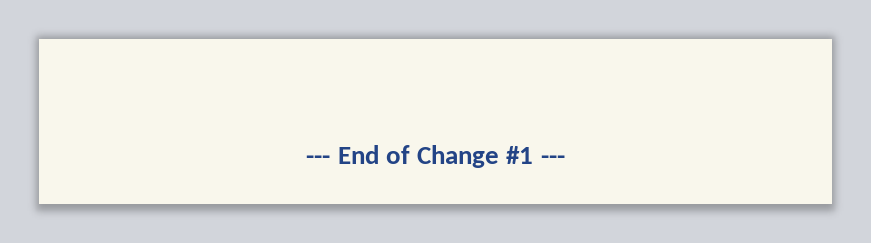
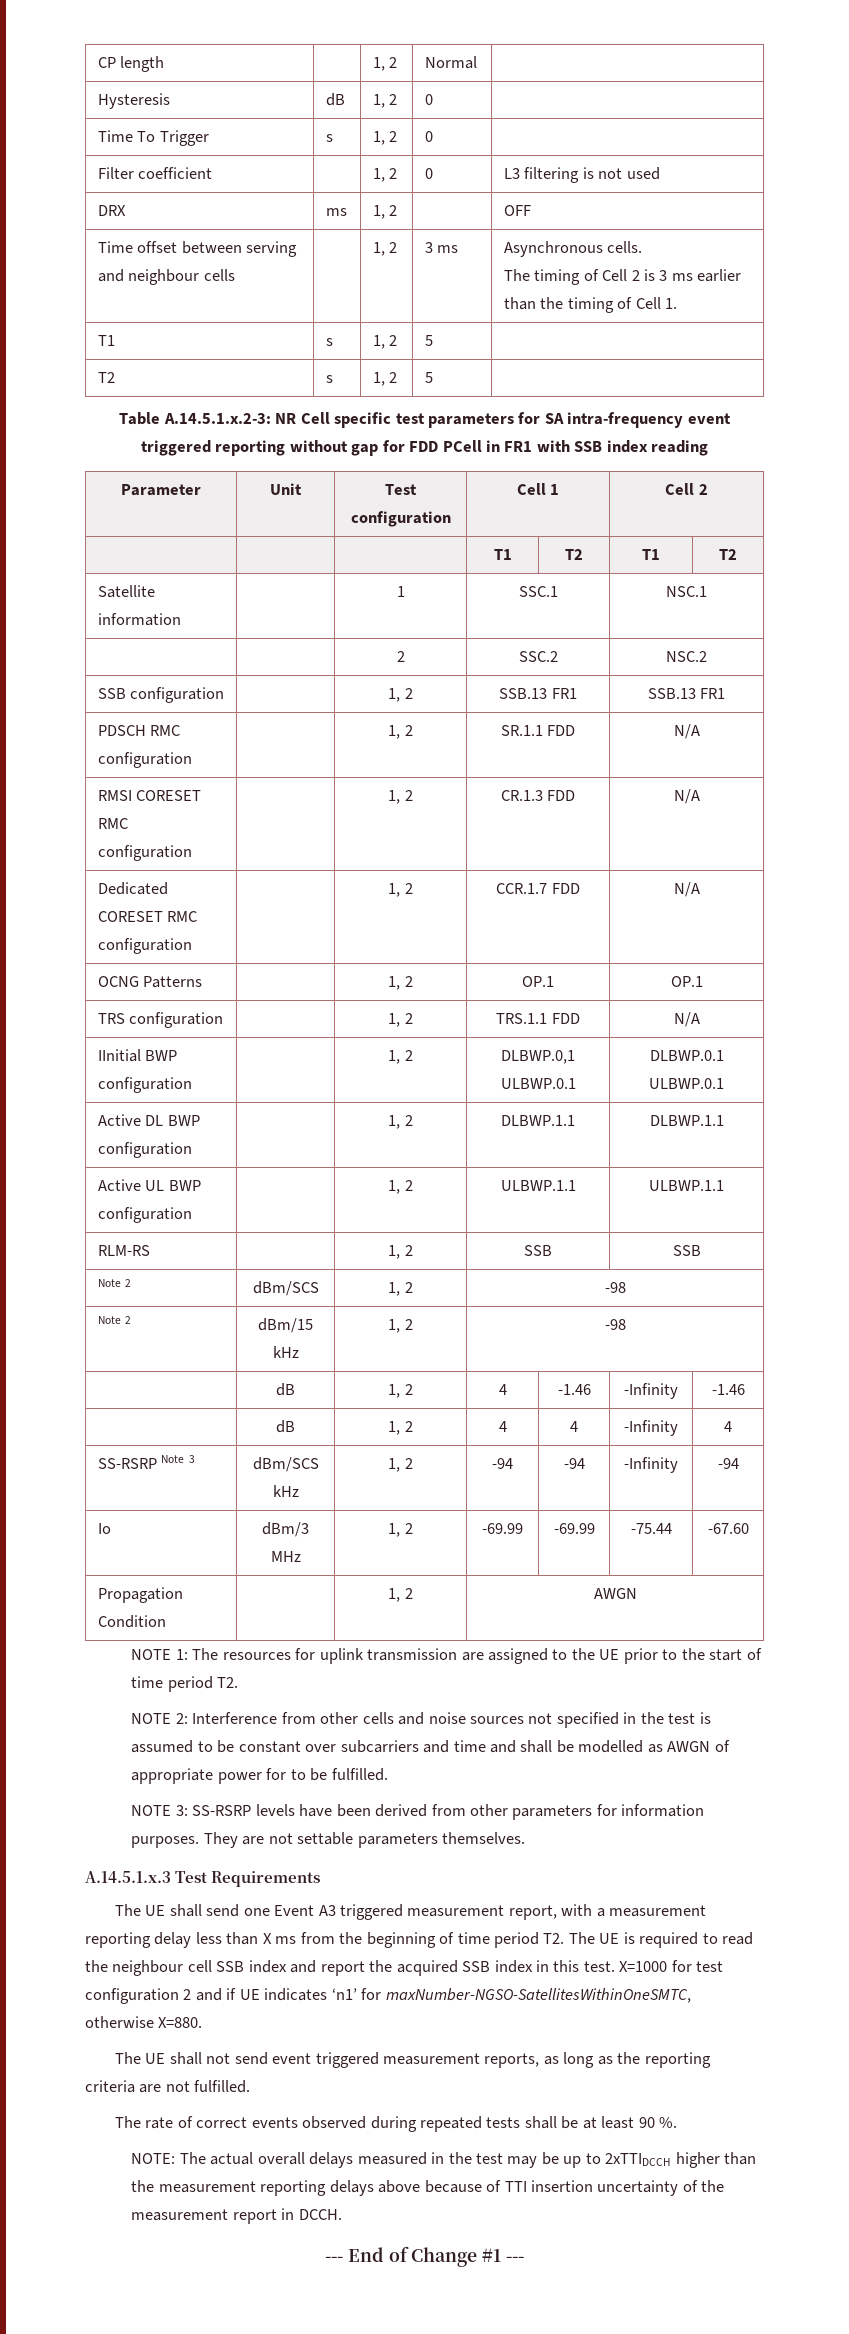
(306, 159) none -> [97,56,165,72] [372,57,398,71] [424,56,477,69] [97,93,170,109] [325,93,345,106] [372,94,398,108] [424,94,433,105] [97,130,209,146] [325,134,333,142] [372,131,398,145] [424,131,433,142] [97,167,213,179] [372,168,398,182] [424,168,433,179] [503,167,660,183] [97,205,126,216] [325,208,347,216] [372,205,398,219] [503,205,531,216] [97,241,298,257] [97,269,235,285] [372,242,398,256] [424,242,459,253] [503,241,643,257] [503,269,742,285] [503,297,677,313] [97,335,115,346] [325,338,333,346] [372,335,398,349] [424,335,433,346] [97,372,115,383] [325,375,333,383] [372,372,398,386] [424,372,433,383] [119,412,731,428] [140,440,709,456] [121,484,201,496] [270,483,302,495] [385,484,417,495] [350,511,451,527] [516,483,560,495] [665,483,708,495] [493,549,512,560] [565,549,583,560] [642,549,660,560] [719,549,737,560] [97,585,155,598] [97,613,181,626] [396,586,405,597] [518,586,558,597] [666,586,707,597] [396,651,405,662] [518,651,558,662] [666,651,707,662] [97,687,225,703] [388,688,413,702] [499,688,577,699] [647,688,726,699] [97,725,181,736] [97,752,192,768] [388,725,413,739] [500,725,576,736] [673,724,700,739] [97,790,202,801] [97,818,128,829] [97,845,192,861] [388,790,413,804] [500,790,576,801] [673,789,700,804] [97,882,168,895] [97,911,198,922] [97,938,192,954] [388,883,413,897] [496,883,580,894] [673,882,700,897] [97,976,203,988] [388,976,413,990] [522,976,554,987] [670,976,703,987] [97,1012,224,1028] [388,1013,413,1027] [496,1013,580,1024] [673,1012,700,1027] [97,1049,178,1062] [97,1077,192,1093] [388,1050,413,1064] [501,1050,575,1064] [500,1078,576,1089] [649,1050,724,1061] [649,1078,724,1089] [97,1114,200,1126] [97,1142,192,1158] [388,1115,413,1129] [501,1115,575,1126] [649,1115,724,1126] [97,1179,201,1191] [97,1207,192,1223] [388,1180,413,1194] [500,1180,576,1191] [649,1180,724,1191] [97,1245,150,1256] [388,1245,413,1259] [524,1245,552,1256] [672,1245,701,1256] [97,1279,132,1287] [252,1281,319,1296] [388,1282,413,1296] [604,1282,626,1293] [97,1316,132,1324] [258,1318,313,1333] [272,1346,299,1358] [388,1319,413,1333] [604,1319,626,1330] [276,1383,295,1396] [388,1384,413,1398] [498,1384,507,1395] [557,1384,591,1395] [624,1383,678,1399] [711,1384,745,1395] [276,1420,295,1433] [388,1421,413,1435] [498,1421,507,1432] [570,1421,578,1432] [624,1420,678,1436] [724,1421,732,1432] [97,1455,195,1469] [252,1457,319,1472] [272,1485,299,1497] [388,1458,413,1472] [492,1458,513,1469] [563,1458,585,1469] [624,1457,678,1473] [717,1458,739,1469] [97,1523,111,1534] [262,1522,309,1537] [270,1551,301,1562] [388,1523,413,1537] [482,1523,523,1534] [553,1523,595,1534] [630,1523,672,1534] [707,1523,749,1534] [97,1587,183,1603] [97,1615,166,1628] [388,1588,413,1602] [593,1588,637,1599] [131,1648,762,1664] [131,1676,239,1692] [131,1712,711,1728] [131,1740,730,1753] [131,1768,388,1784] [131,1804,705,1820] [131,1832,526,1848] [85,1871,321,1887] [114,1904,707,1920] [85,1932,754,1948] [85,1960,724,1976] [85,1988,691,2004] [85,2016,203,2028] [114,2052,711,2068] [85,2080,251,2093] [114,2116,678,2132] [131,2152,757,2168] [131,2180,725,2196] [131,2208,342,2224] CP length | | 1, 2 | Normal | // Hysteresis | dB | 1, 2 | 0 | // Time To Trigger | s | 1, 2 | 0 | // Filter coefficient | | 1, 2 | 0 | L3 filtering is not used // DRX | ms | 1, 2 | | OFF // Time offset between serving and neighbour cells | | 1, 2 | 3 ms | Asynchronous cells. // The timing of Cell 2 is 3 ms earlier than the timing of Cell 1. // T1 | s | 1, 2 | 5 | // T2 | s | 1, 2 | 5 | // Table A.14.5.1.x.2-3: NR Cell specific test parameters for SA intra-frequency event triggered reporting without gap for FDD PCell in FR1 with SSB index reading // Parameter | Unit | Test configuration | Cell 1 | Cell 2 // | | | T1 | T2 | T1 | T2 // Satellite information | | 1 | SSC.1 | NSC.1 // | | 2 | SSC.2 | NSC.2 // SSB configuration | | 1, 2 | SSB.13 FR1 | SSB.13 FR1 // PDSCH RMC configuration | | 1, 2 | SR.1.1 FDD | N/A // RMSI CORESET RMC configuration | | 1, 2 | CR.1.3 FDD | N/A // Dedicated CORESET RMC configuration | | 1, 2 | CCR.1.7 FDD | N/A // OCNG Patterns | | 1, 2 | OP.1 | OP.1 // TRS configuration | | 1, 2 | TRS.1.1 FDD | N/A // IInitial BWP configuration | | 1, 2 | DLBWP.0,1 ULBWP.0.1 | DLBWP.0.1 ULBWP.0.1 // Active DL BWP configuration | | 1, 2 | DLBWP.1.1 | DLBWP.1.1 // Active UL BWP configuration | | 1, 2 | ULBWP.1.1 | ULBWP.1.1 // RLM-RS | | 1, 2 | SSB | SSB // Note 2 | dBm/SCS | 1, 2 | -98 // Note 2 | dBm/15 kHz | 1, 2 | -98 // | dB | 1, 2 | 4 | -1.46 | -Infinity | -1.46 // | dB | 1, 2 | 4 | 4 | -Infinity | 4 // SS-RSRP Note 3 | dBm/SCS kHz | 1, 2 | -94 | -94 | -Infinity | -94 // Io | dBm/3 MHz | 1, 2 | -69.99 | -69.99 | -75.44 | -67.60 // Propagation Condition | | 1, 2 | AWGN // NOTE 1: The resources for uplink transmission are assigned to the UE prior to the start of time period T2. // NOTE 2: Interference from other cells and noise sources not specified in the test is assumed to be constant over subcarriers and time and shall be modelled as AWGN of appropriate power for to be fulfilled. // NOTE 3: SS-RSRP levels have been derived from other parameters for information purposes. They are not settable parameters themselves. // A.14.5.1.x.3 Test Requirements // The UE shall send one Event A3 triggered measurement report, with a measurement reporting delay less than X ms from the beginning of time period T2. The UE is required to read the neighbour cell SSB index and report the acquired SSB index in this test. X=1000 for test configuration 2 and if UE indicates ‘n1’ for maxNumber-NGSO-SatellitesWithinOneSMTC, otherwise X=880. // The UE shall not send event triggered measurement reports, as long as the reporting criteria are not fulfilled. // The rate of correct events observed during repeated tests shall be at least 90 %. // NOTE: The actual overall delays measured in the test may be up to 2xTTIDCCH higher than the measurement reporting delays above because of TTI insertion uncertainty of the measurement report in DCCH. //

